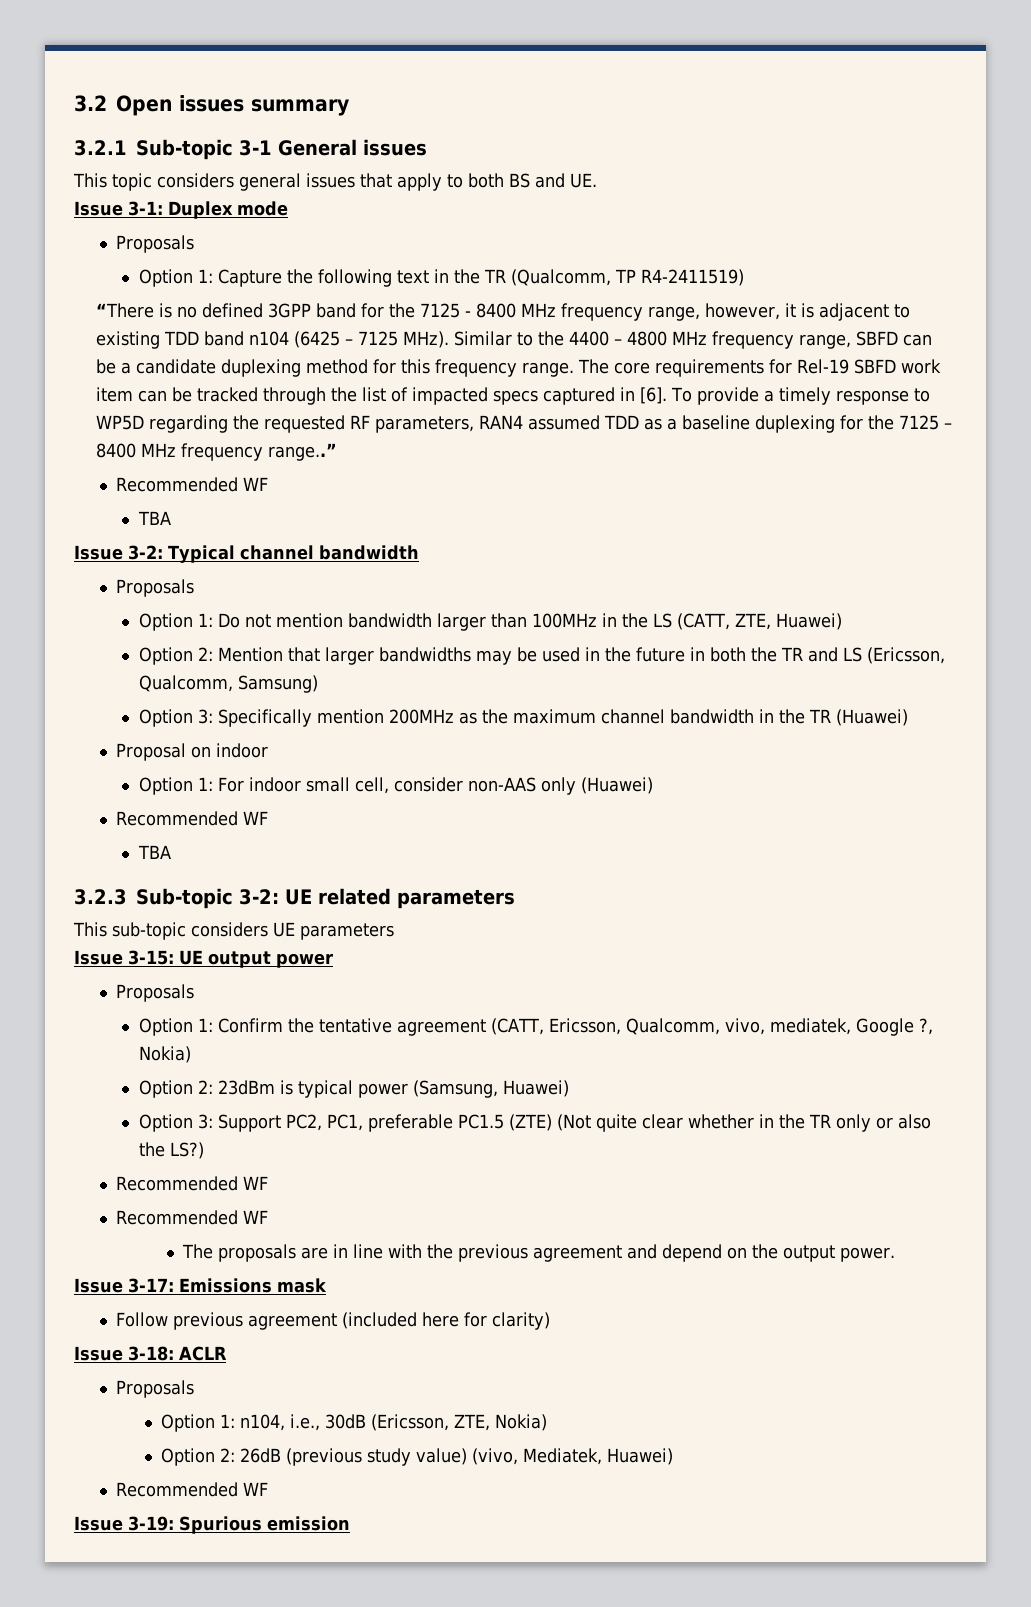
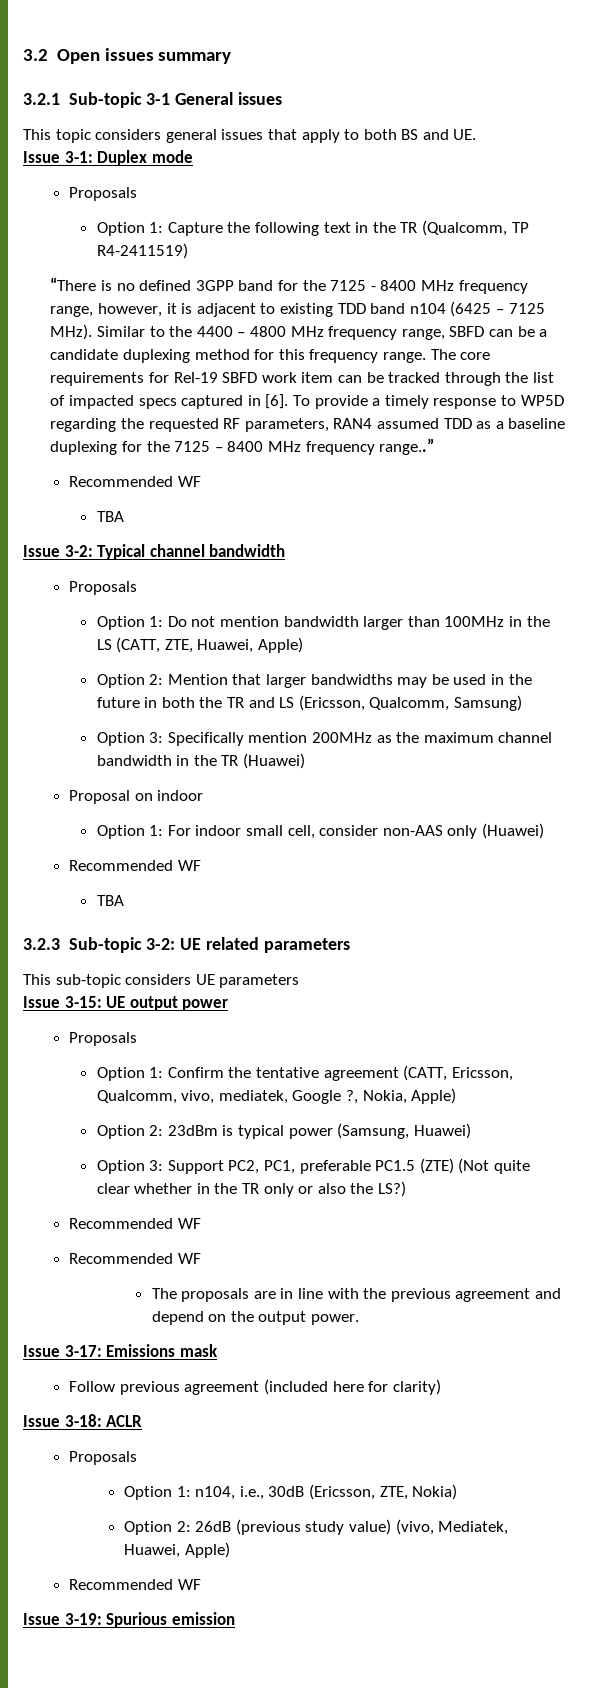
[775,613,842,630] Huawei) -> [197,637,303,653] Huawei, Apple)
[138,1046,191,1063] Nokia) -> [362,1088,457,1104] Nokia, Apple)
[606,1448,673,1465] Huawei) -> [124,1542,230,1558] Huawei, Apple)

